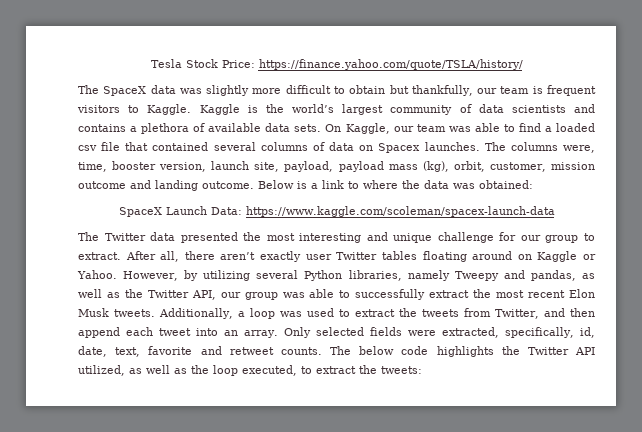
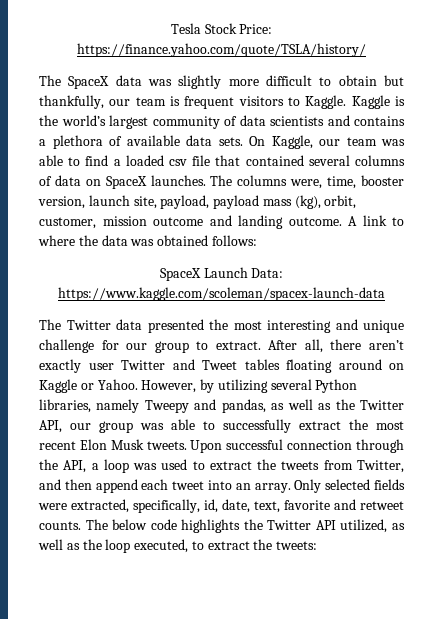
[378,143,421,153] Spacex -> [105,176,147,189] SpaceX
[258,180,318,189] Below is a -> [348,216,357,226] A
[479,180,533,189] obtained: -> [157,235,257,246] obtained follows:
(378, 256) none -> [172,359,237,370] and Tweet
[159,308,234,319] Additionally, -> [190,439,404,453] [39,459,87,473] Upon successful connection through the API,

